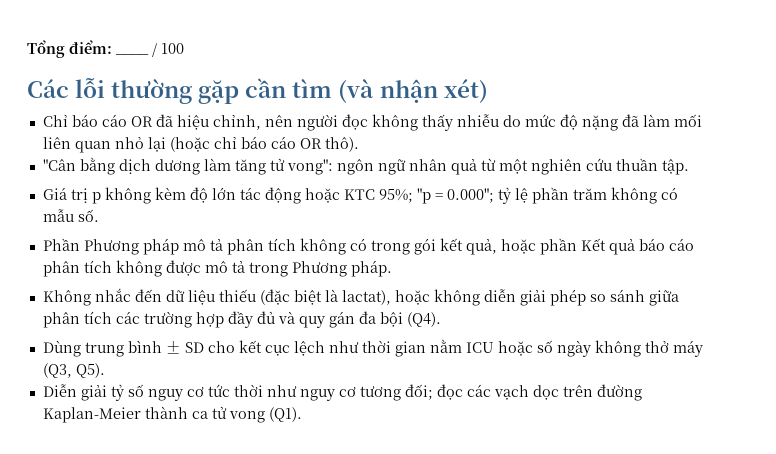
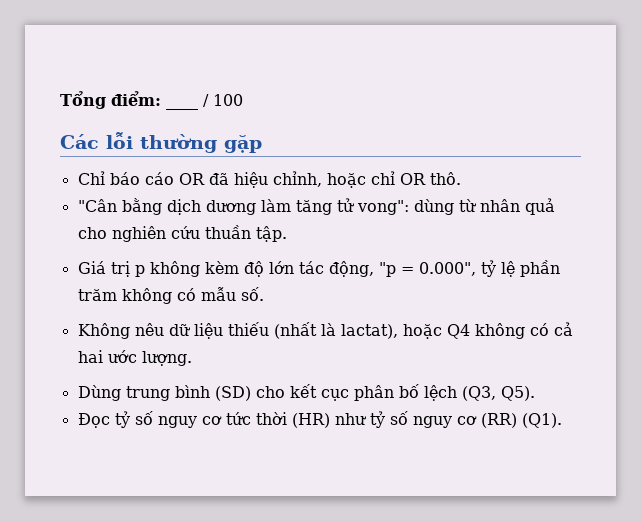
[245,78,488,103] cần tìm (và nhận xét) -> (262, 144) none
[264,114,702,131] [42,136,359,153] nên người đọc không thấy nhiễu do mức độ nặng đã làm mối liên quan nhỏ lại (hoặc chỉ báo cáo OR thô). -> [326,171,461,188] hoặc chỉ OR thô.
[336,158,528,175] ngôn ngữ nhân quả từ một -> [413,198,555,215] [77,227,107,239] dùng từ nhân quả cho
[264,187,413,204] động hoặc KTC 95%; -> [328,261,374,277] động,
[446,188,494,203] 0.000"; -> [418,262,476,276] 0.000",
[42,238,694,255] [42,260,392,277] // Phần Phương pháp mô tả phân tích không có trong gói kết quả, hoặc phần Kết quả báo cáo phân tích không được mô tả trong Phương pháp. -> (264, 294) none
[94,288,162,302] nhắc đến -> [134,323,164,336] nêu
[259,289,322,305] (đặc biệt -> [273,322,317,339] (nhất
[433,289,679,306] [42,311,441,328] không diễn giải phép so sánh giữa phân tích các trường hợp đầy đủ và quy gán đa bội (Q4). -> [446,322,573,339] [77,350,192,366] Q4 không có cả hai ước lượng.
[165,341,204,354] ± SD -> [214,386,251,401] (SD)
[293,339,703,357] lệch như thời gian nằm ICU hoặc số ngày không thở máy -> [353,384,457,401] phân bố lệch
[42,384,107,401] Diễn giải -> [77,413,110,428] Đọc
[266,384,642,401] [42,406,265,423] như nguy cơ tương đối; đọc các vạch dọc trên đường Kaplan-Meier thành ca tử vong -> [291,411,517,428] (HR) như tỷ số nguy cơ (RR)

